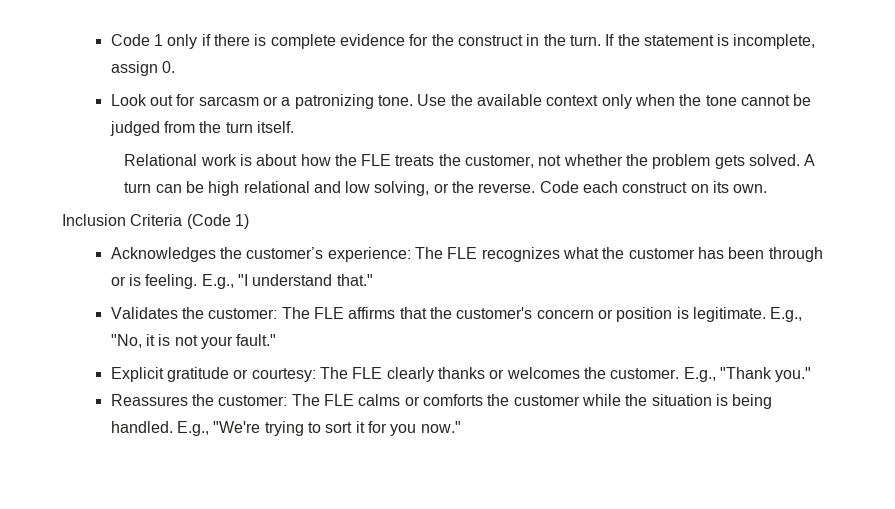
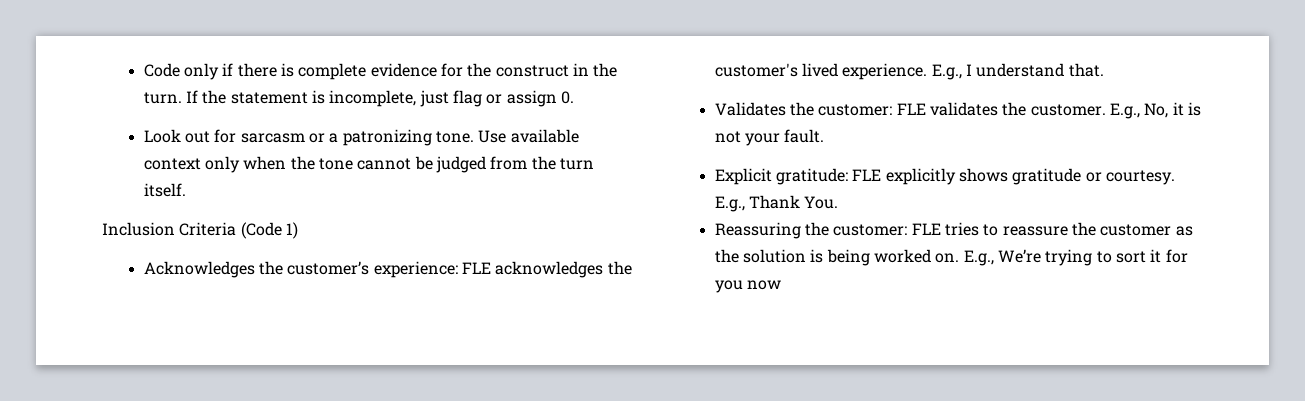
[110,34,164,46] Code 1 -> [143,63,180,77] Code
(816, 41) none -> [419,90,503,107] just flag or
[450,94,473,106] the -> (507, 136) none
[124,154,816,169] [124,181,768,196] // Relational work is about how the FLE treats the customer, not whether the problem gets solved. A turn can be high relational and low solving, or the reverse. Code each construct on its own. -> (186, 190) none
[414,247,823,262] [110,274,373,289] [110,307,803,322] [110,334,142,348] The FLE recognizes what the customer has been through or is feeling. E.g., "I understand that." // Validates the customer: The FLE affirms that the customer's concern or position is legitimate. E.g., "No, -> [462,261,632,278] [714,63,1104,80] [714,102,1169,119] FLE acknowledges the customer's lived experience. E.g., I understand that. // Validates the customer: FLE validates the customer. E.g., No,
[236,334,277,346] fault." -> [784,129,825,143] fault.
[167,367,812,382] [110,394,773,409] [110,421,261,436] gratitude or courtesy: The FLE clearly thanks or welcomes the customer. E.g., "Thank you." // Reassures the customer: The FLE calms or comforts the customer while the situation is being handled. E.g., "We're -> [776,168,1176,185] [714,195,839,212] [714,222,1193,239] [714,249,1042,266] gratitude: FLE explicitly shows gratitude or courtesy. E.g., Thank You. // Reassuring the customer: FLE tries to reassure the customer as the solution is being worked on. E.g., We’re
[420,421,461,433] now." -> [747,280,782,290] now

